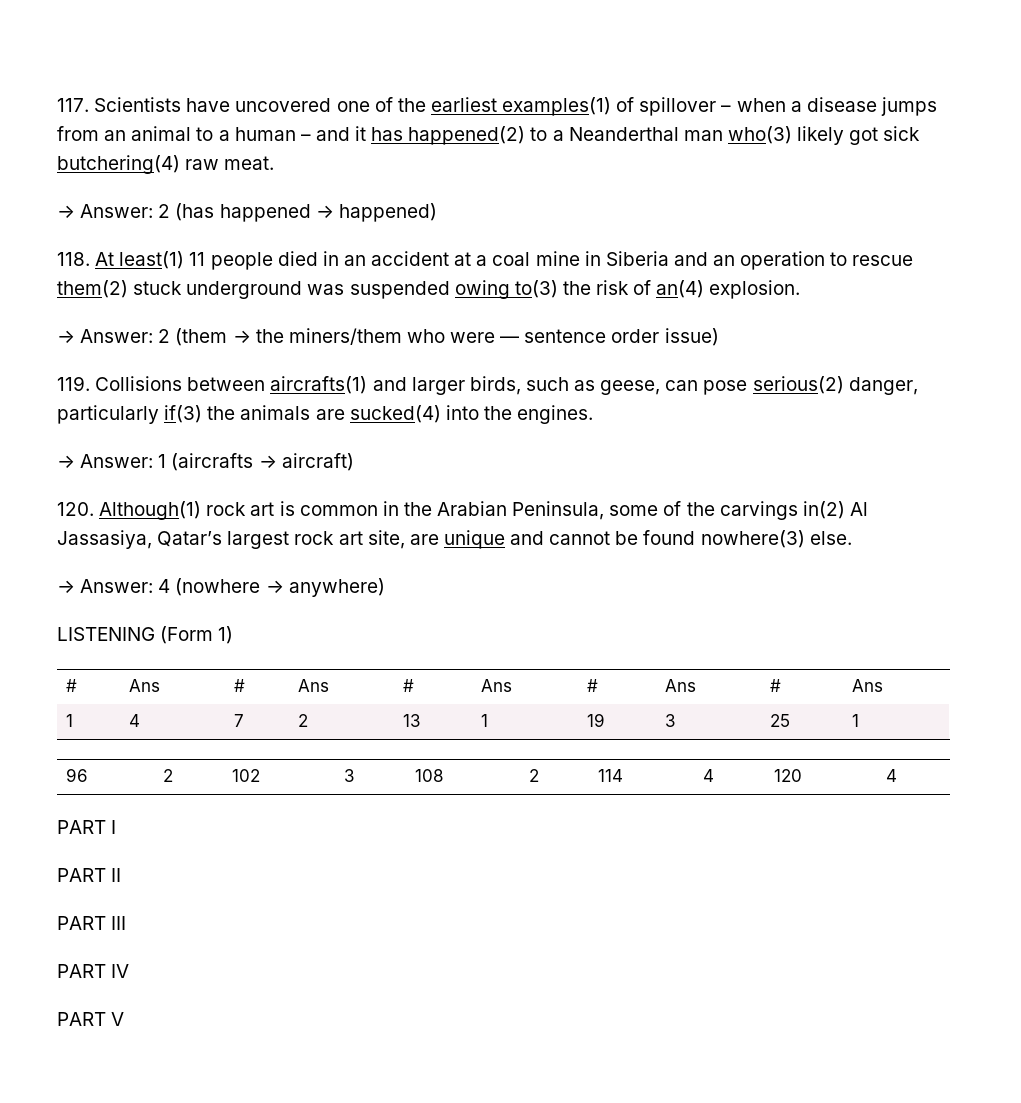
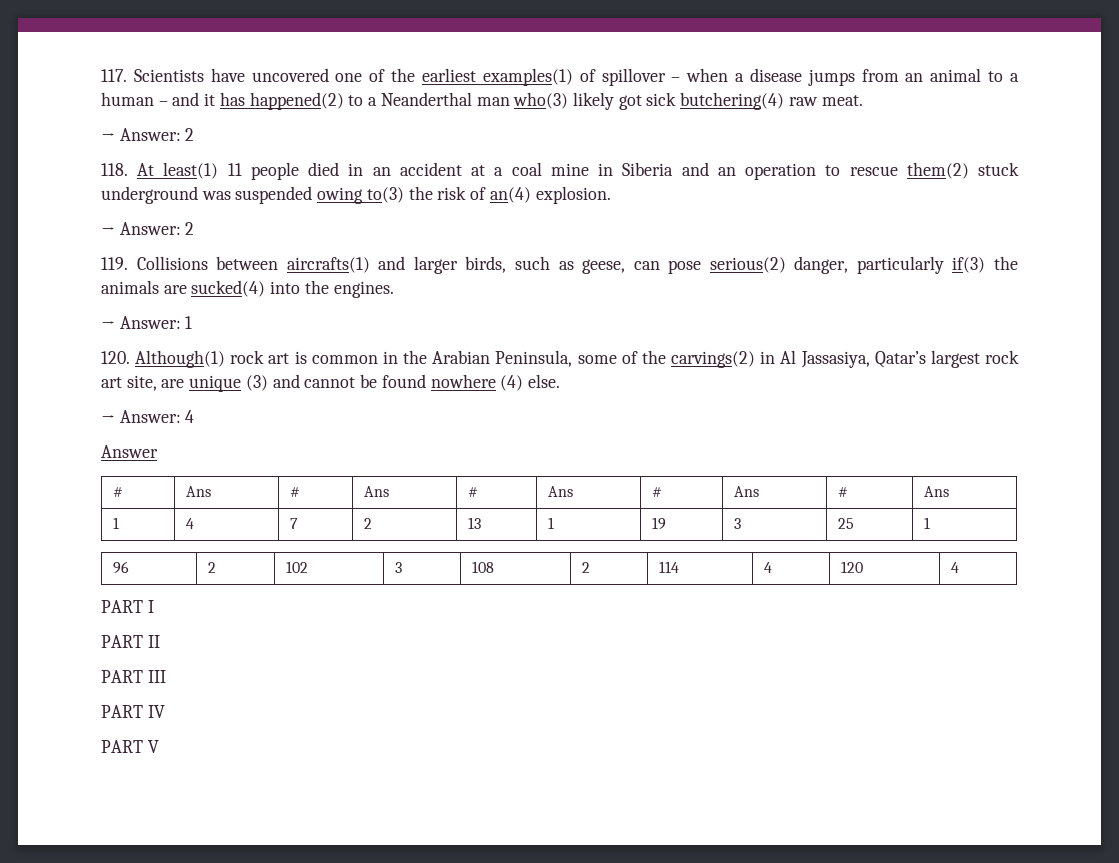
[175,203,437,222] (has happened → happened) -> (195, 134) none
[175,328,719,346] (them → the miners/them who were — sentence order issue) -> (195, 228) none
[171,453,354,471] (aircrafts → aircraft) -> (193, 322) none
[719,501,845,520] carvings in(2) -> [671,351,776,368] carvings(2) in
(505, 539) none -> [245,375,268,391] (3)
[700,530,805,548] nowhere(3) -> [430,374,524,391] nowhere (4)
[175,578,385,597] [57,626,234,644] (nowhere → anywhere) // LISTENING (Form 1) -> [101,445,158,458] // Answer

